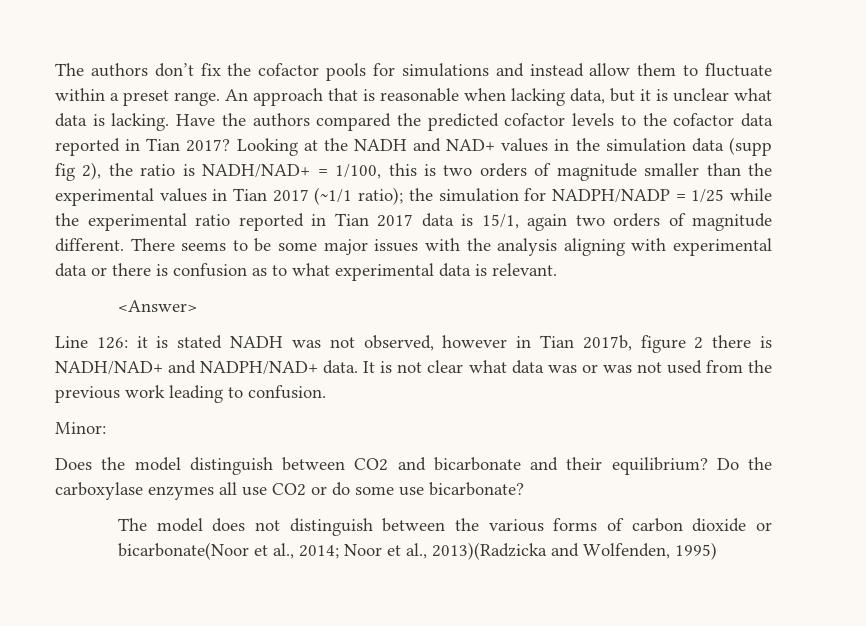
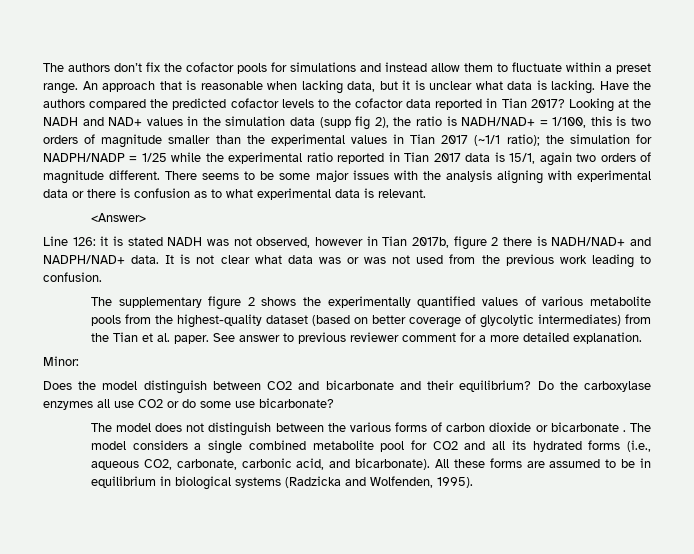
(326, 392) none -> [90,296,651,310] [90,314,651,328] [90,332,642,344] // The supplementary figure 2 shows the experimentally quantified values of various metabolite pools from the highest-quality dataset (based on better coverage of glycolytic intermediates) from the Tian et al. paper. See answer to previous reviewer comment for a more detailed explanation.
[117,542,547,560] bicarbonate(Noor et al., 2014; Noor et al., 2013)(Radzicka -> [550,422,651,432] [90,440,652,454] [90,458,651,470] [90,476,341,490] bicarbonate . The model considers a single combined metabolite pool for CO2 and all its hydrated forms (i.e., aqueous CO2, carbonate, carbonic acid, and bicarbonate). All these forms are assumed to be in equilibrium in biological systems (Radzicka
[674,542,717,560] 1995) -> [436,477,473,488] 1995).

